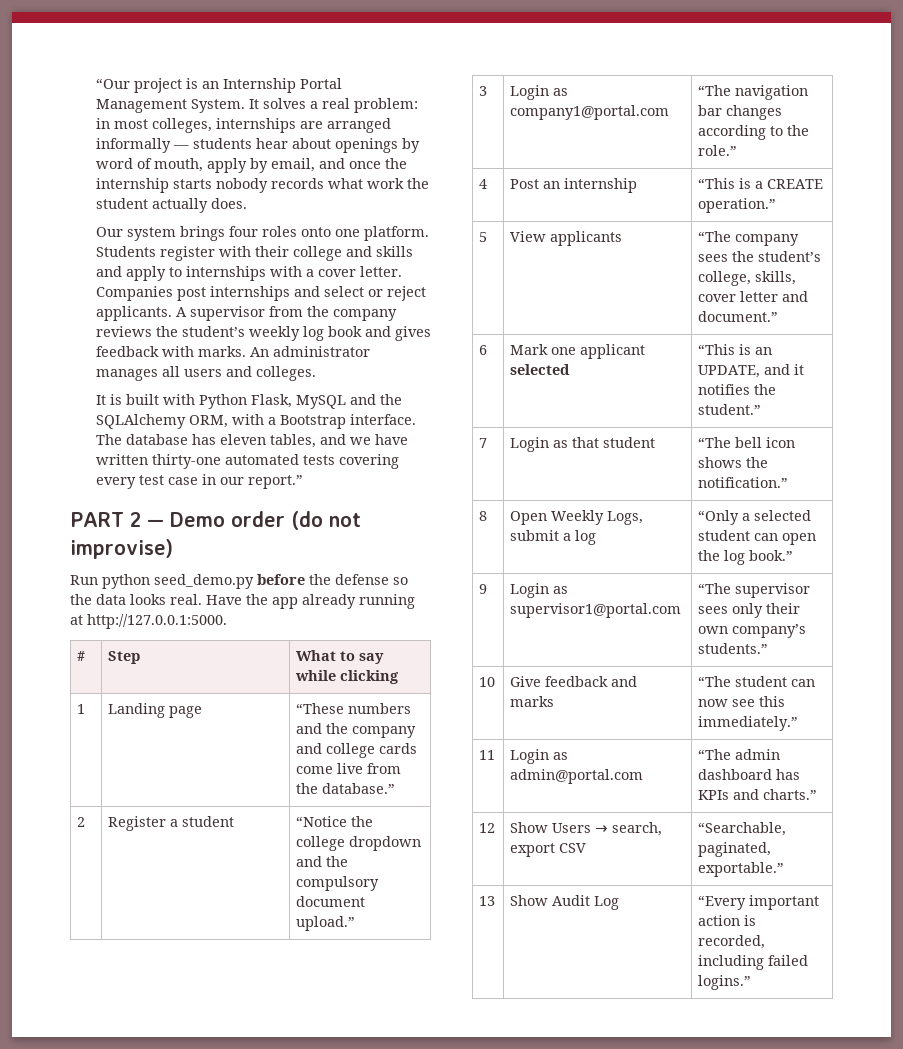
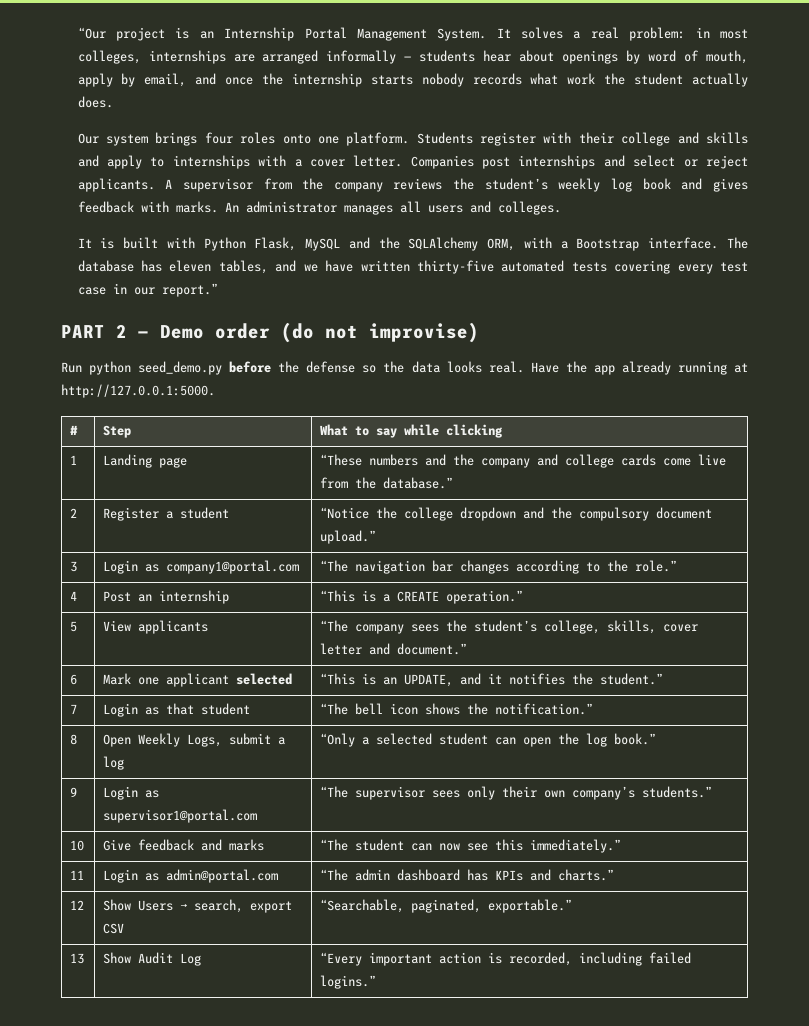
[151,454,221,469] thirty-one -> [416,260,494,274] thirty-five

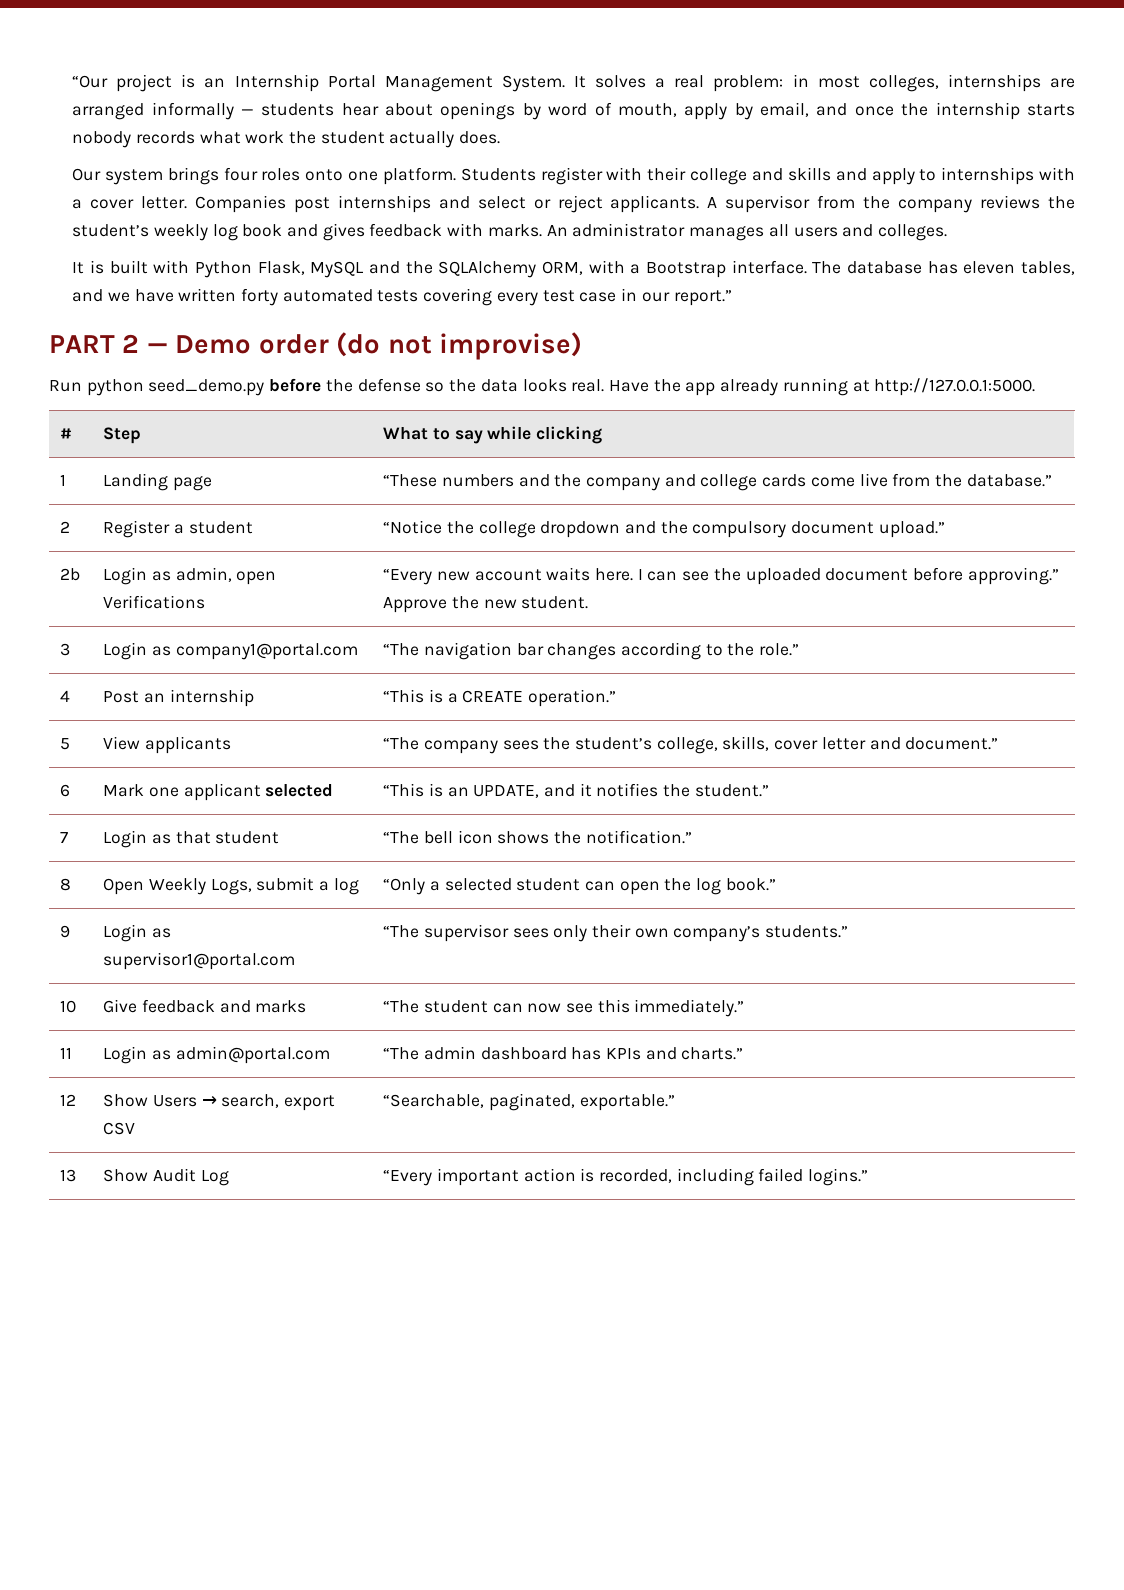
[416,260,494,274] thirty-five -> [241,288,279,306] forty
(377, 537) none -> [60,568,81,581] [103,567,277,585] [103,595,206,609] [383,567,1059,585] [383,596,589,613] // 2b | Login as admin, open Verifications | “Every new account waits here. I can see the uploaded document before approving.” Approve the new student.

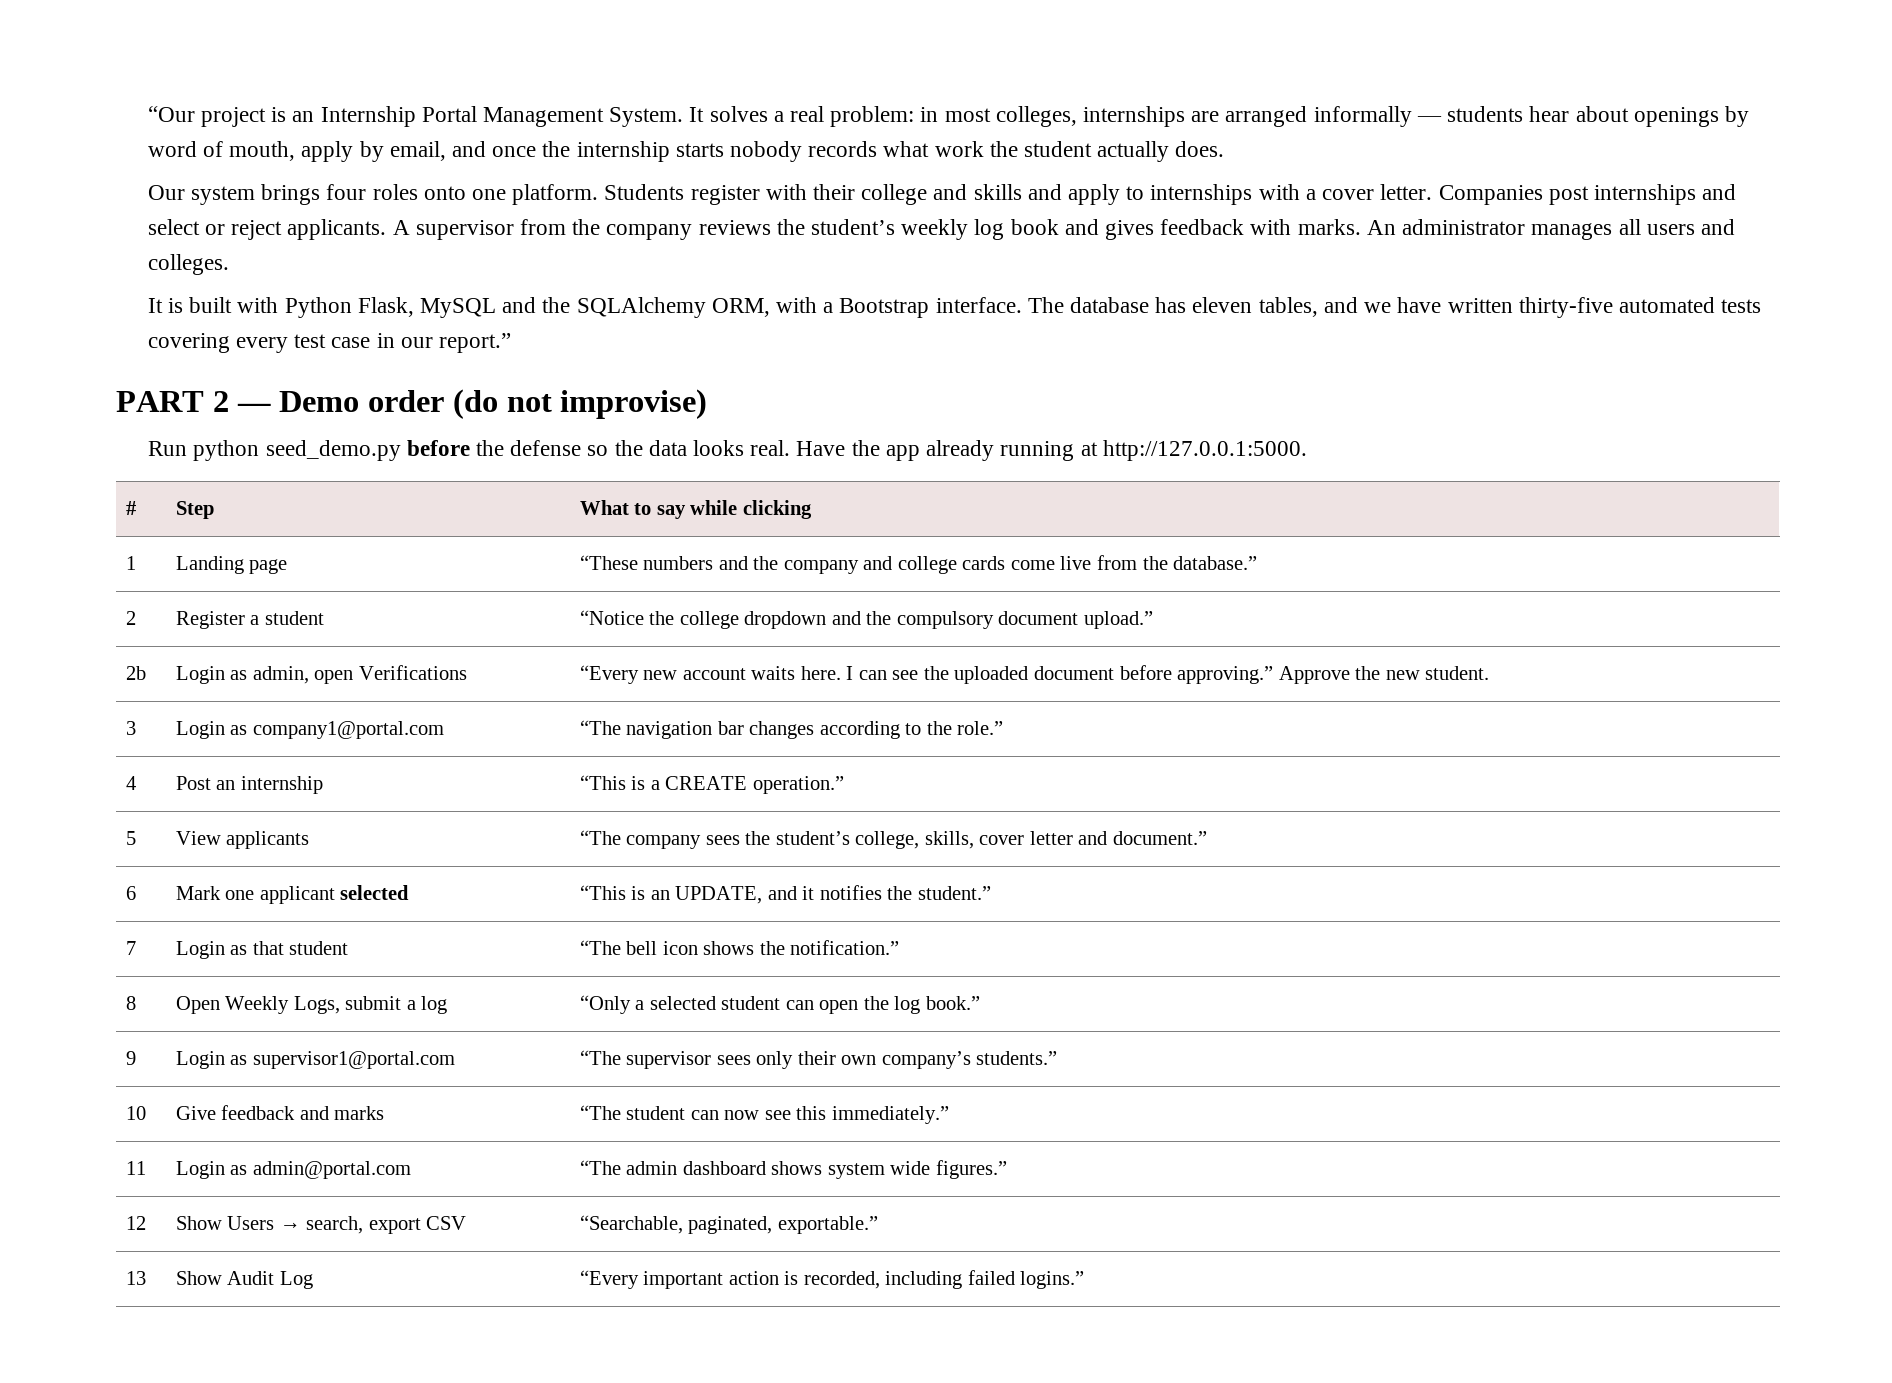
[241,288,279,306] forty -> [1518,297,1613,318] thirty-five
[571,1047,744,1060] has KPIs and charts.” -> [771,1160,1007,1179] shows system wide figures.”

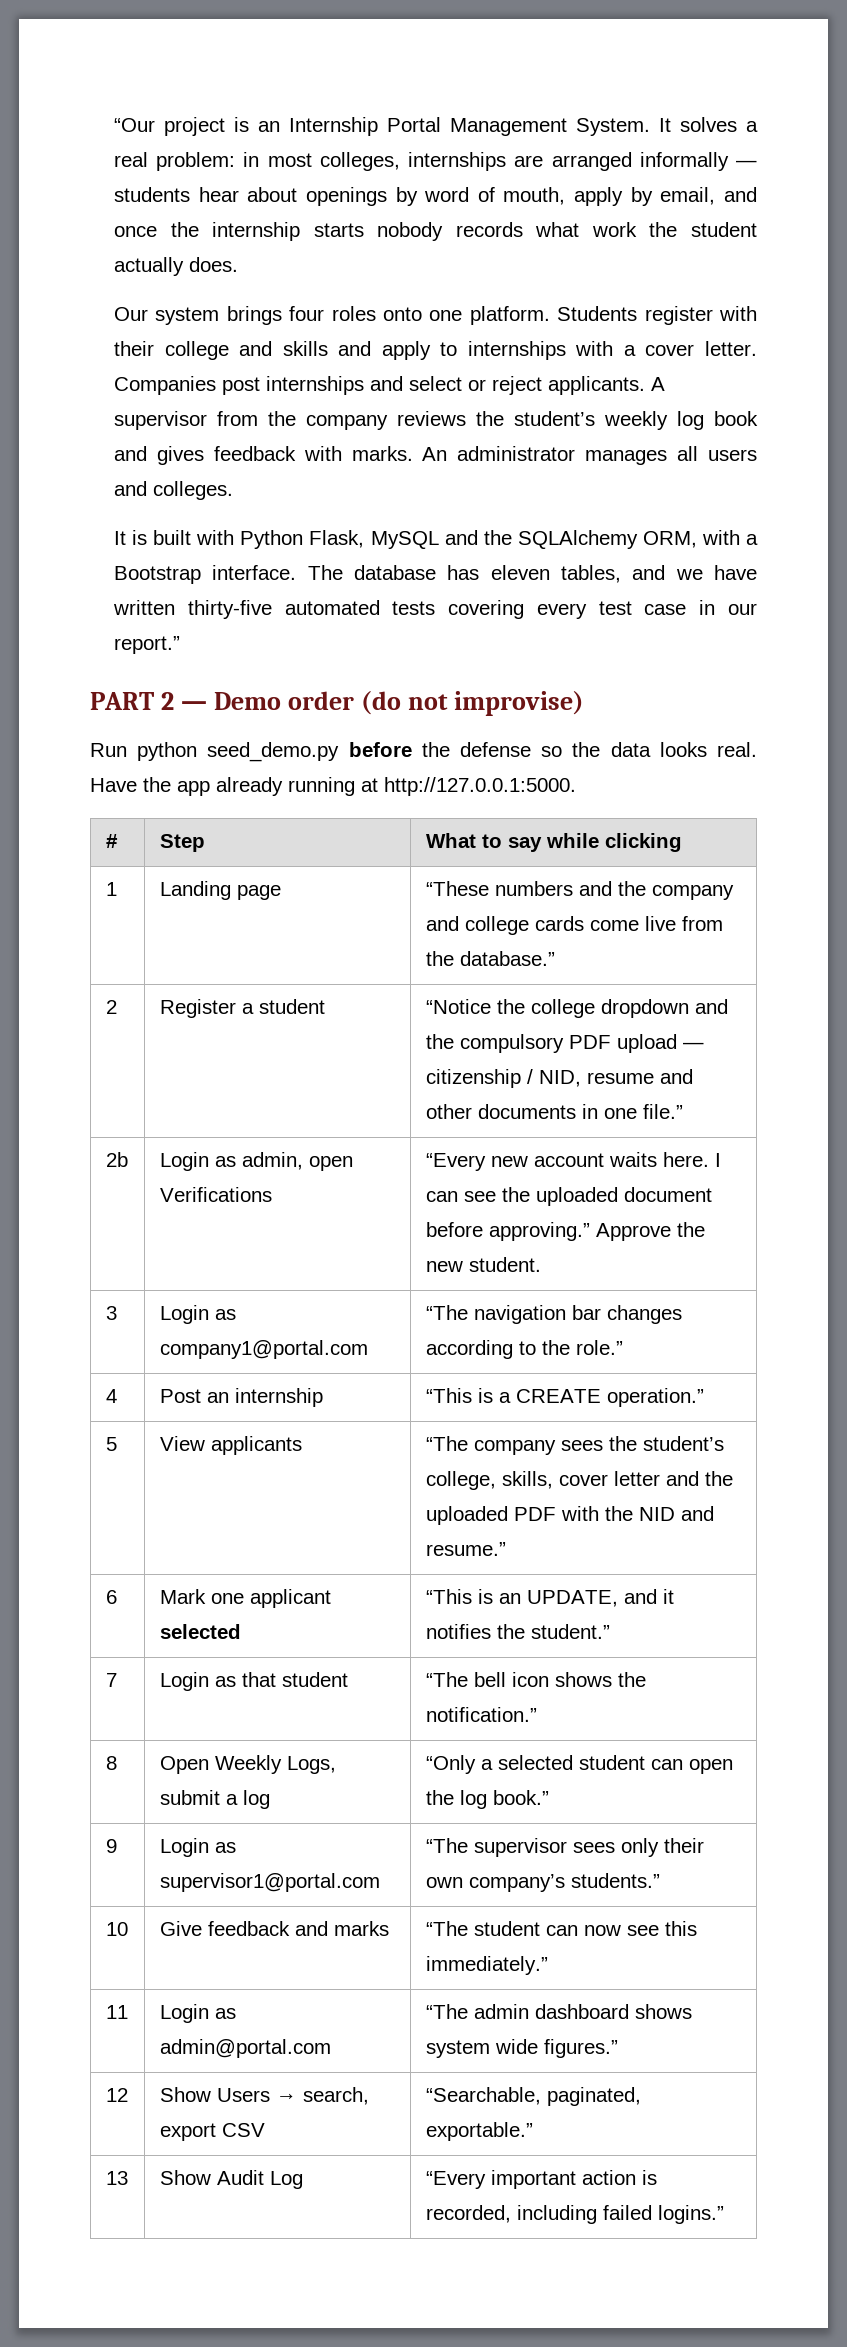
[998,611,1153,629] document upload.” -> [568,1034,704,1053] [425,1069,693,1088] [425,1104,683,1119] PDF upload — citizenship / NID, resume and other documents in one file.”
[1112,831,1207,845] document.” -> [704,1471,733,1486] [425,1506,714,1525] [425,1542,506,1556] the uploaded PDF with the NID and resume.”

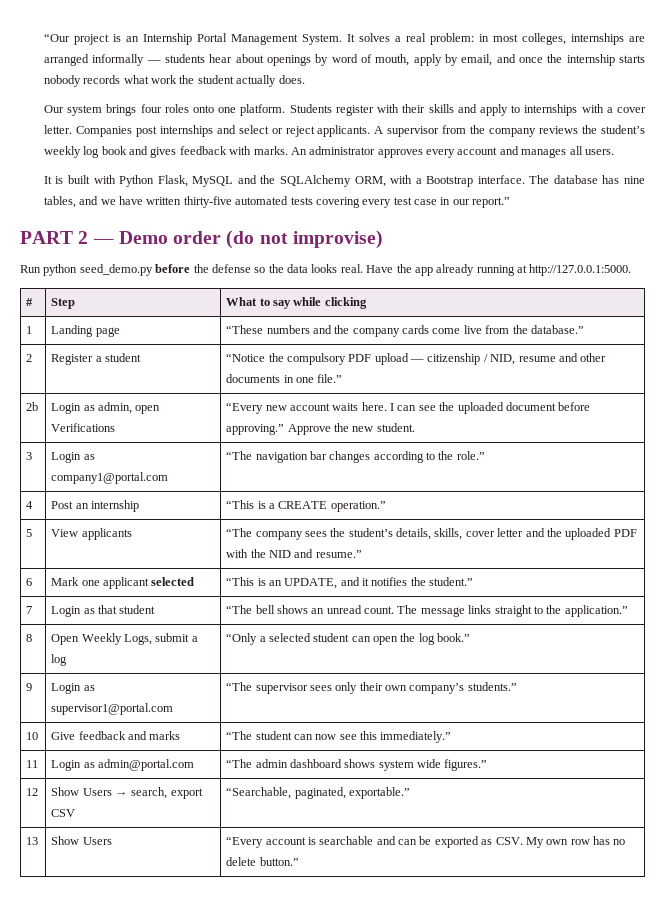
[164,341,273,360] college and -> (426, 108) none
[585,446,757,465] [114,481,234,500] manages all users and colleges. -> [377,146,614,158] approves every account and manages all users.
[490,565,550,580] eleven -> [624,176,646,184] nine
[425,916,529,935] and college -> (400, 332) none
[530,999,728,1018] [425,1034,454,1049] college dropdown and the -> (284, 357) none
[425,1471,496,1490] college, -> [396,528,432,540] details,
[511,1672,646,1687] [425,1707,537,1722] icon shows the notification.” -> [276,605,628,617] shows an unread count. The message links straight to the application.”
[216,2170,303,2189] [425,2170,657,2189] [425,2205,724,2224] Audit Log | “Every important action is recorded, including failed logins.” -> [82,837,112,845] [226,836,626,848] [226,857,299,866] Users | “Every account is searchable and can be exported as CSV. My own row has no delete button.”

